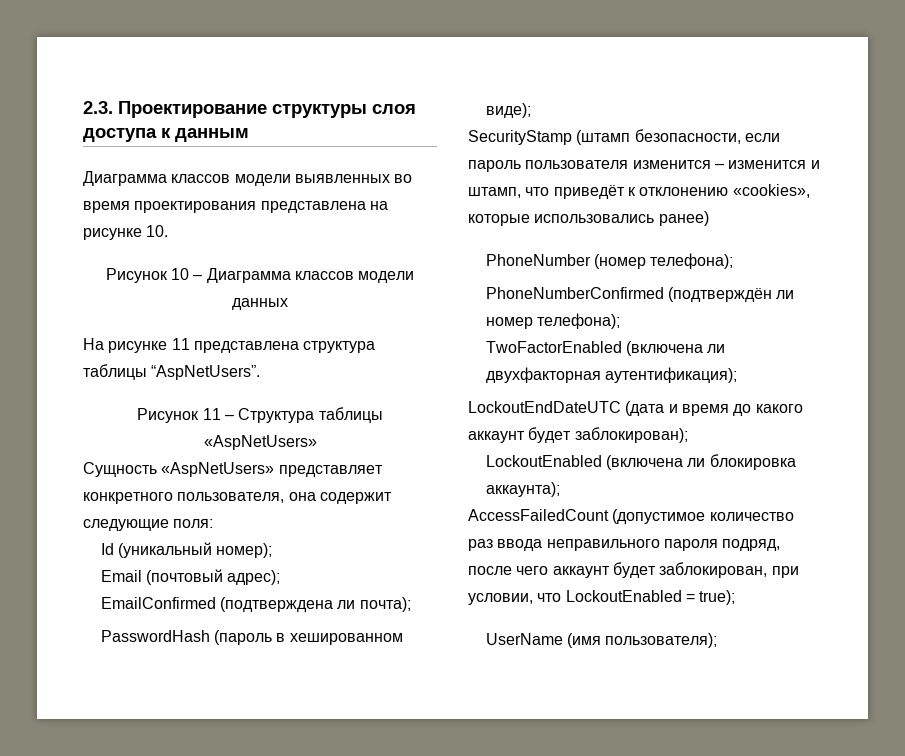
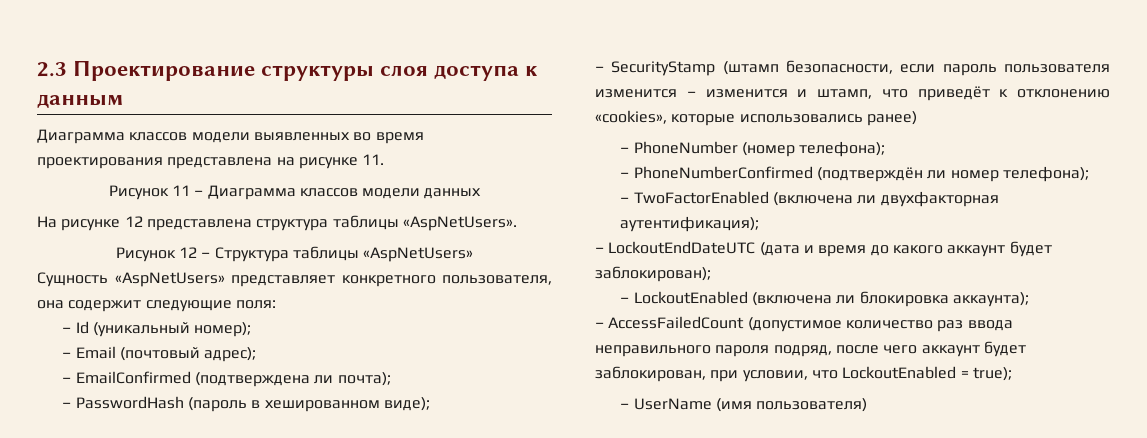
[83,101,113,114] 2.3. -> [37,62,67,77] 2.3
[146,225,169,237] [105,268,190,283] 10. // Рисунок 10 -> [362,154,385,165] [108,185,190,200] 11. // Рисунок 11
[171,338,190,350] 11 -> [124,216,143,227] 12
[151,365,261,380] [137,408,221,423] “AspNetUsers”. // Рисунок 11 -> [402,216,517,231] [115,247,198,262] «AspNetUsers». // Рисунок 12
(214, 523) none -> [62,327,72,333] –
(273, 550) none -> [62,352,72,358] –
(281, 577) none -> [62,377,72,383] –
(411, 604) none -> [62,402,72,408] –
(531, 110) none -> [595,66,604,72] –
(709, 218) none -> [620,147,630,153] –
(734, 261) none -> [620,172,630,178] –
(621, 321) none -> [620,197,630,203] –
(738, 375) none -> [595,247,604,253] –
(688, 435) none -> [620,297,630,303] –
(560, 489) none -> [595,322,604,328] –
(736, 597) none -> [620,403,630,409] –
[605,633,718,648] пользователя); -> [756,398,868,412] пользователя)

